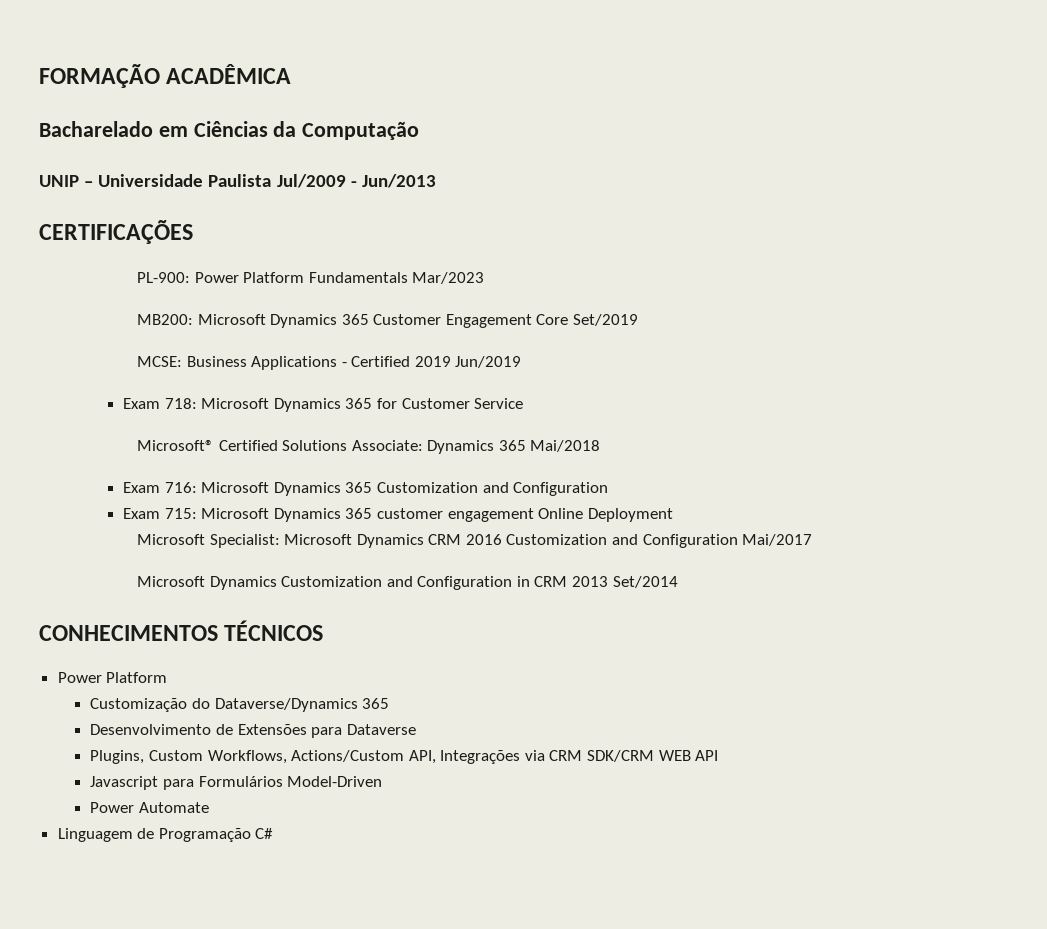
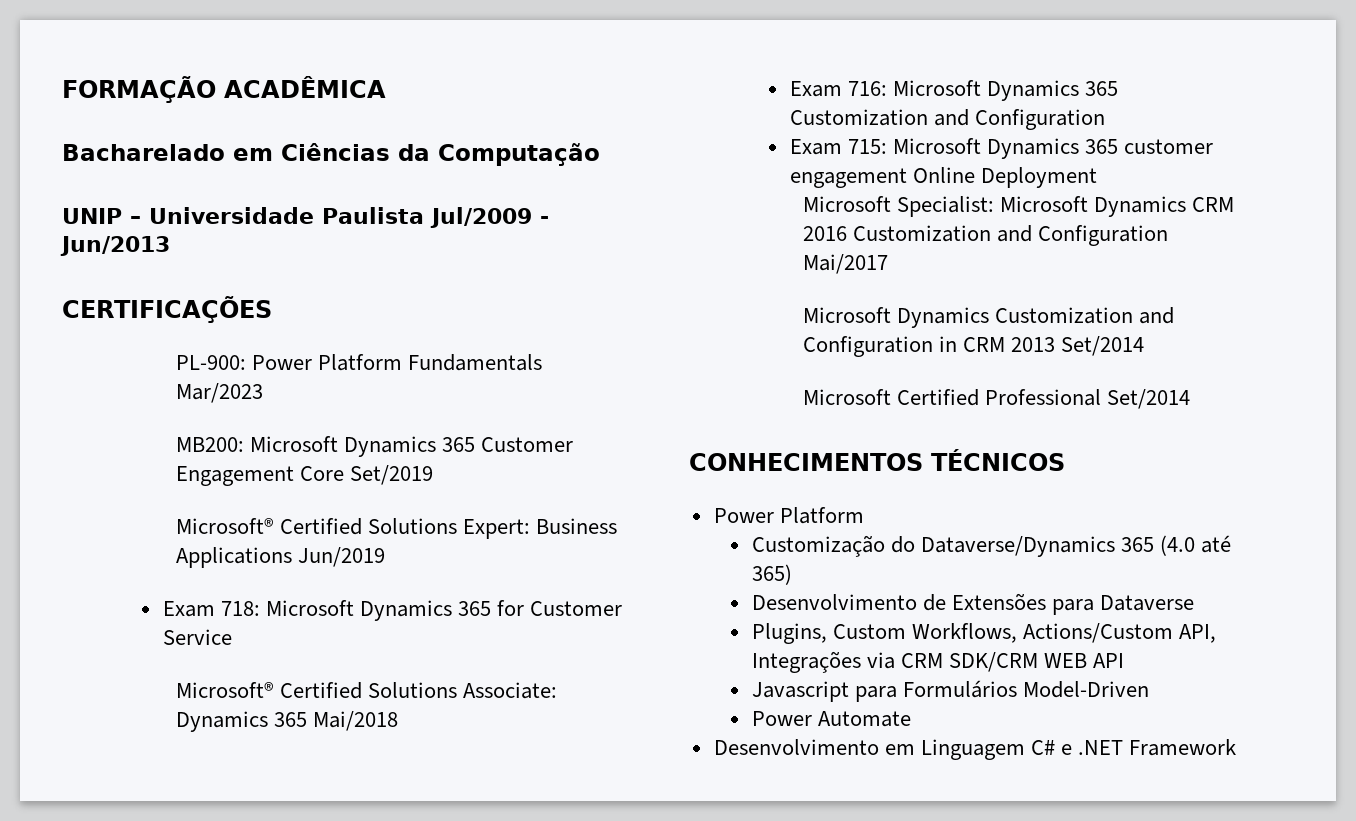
[136,356,451,370] MCSE: Business Applications - Certified 2019 -> [175,518,617,539] [175,547,292,568] Microsoft® Certified Solutions Expert: Business Applications
(678, 582) none -> [802,389,1190,409] // Microsoft Certified Professional Set/2014
(390, 703) none -> [1159,535,1232,556] [751,564,792,585] (4.0 até 365)
[57,828,274,842] Linguagem de Programação C# -> [713,739,1237,760] Desenvolvimento em Linguagem C# e .NET Framework

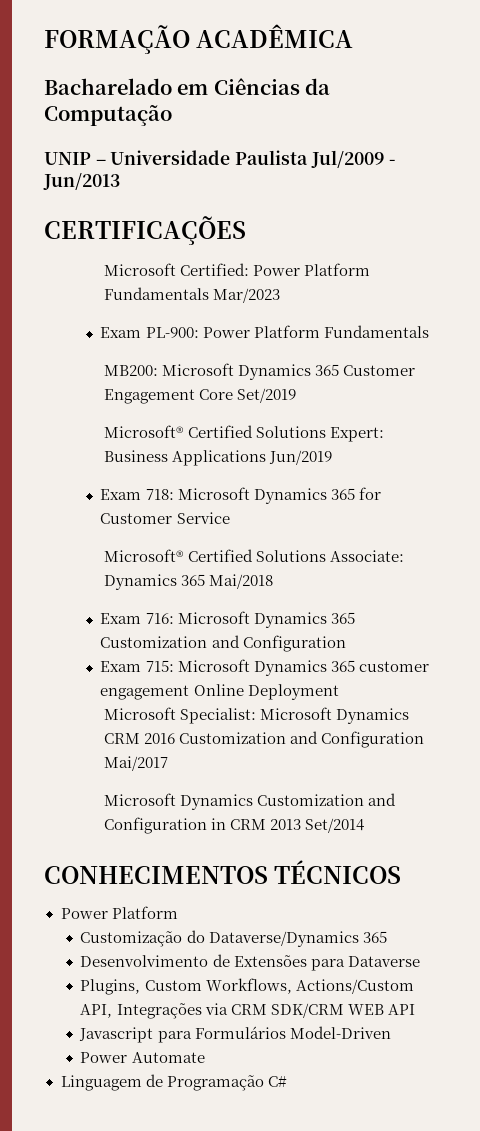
(272, 309) none -> [103,263,371,276] [103,287,280,303] [100,327,142,338] Microsoft Certified: Power Platform Fundamentals Mar/2023 // Exam
[175,383,263,403] Mar/2023 -> (429, 331) none
[802,389,1190,409] // Microsoft Certified Professional Set/2014 -> (365, 825) none
[1159,535,1232,556] [751,564,792,585] (4.0 até 365) -> (387, 937) none
[713,739,1237,760] Desenvolvimento em Linguagem C# e .NET Framework -> [60,1074,287,1091] Linguagem de Programação C#

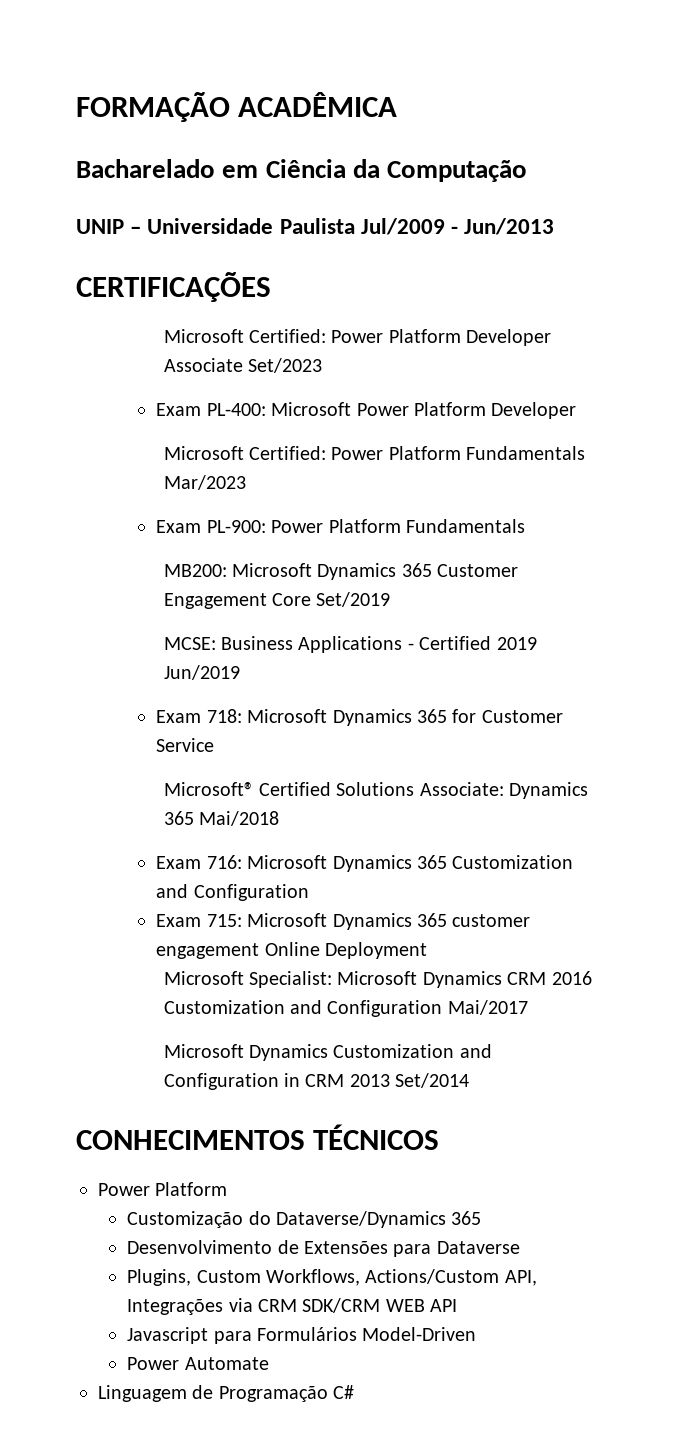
[213,78,300,95] Ciências -> [265,159,346,178] Ciência
(246, 230) none -> [163,329,552,346] [163,358,323,373] [156,402,577,419] // Microsoft Certified: Power Platform Developer Associate Set/2023 // Exam PL-400: Microsoft Power Platform Developer
[103,425,385,442] [103,450,266,466] Microsoft® Certified Solutions Expert: Business Applications -> [163,636,537,653] MCSE: Business Applications - Certified 2019

